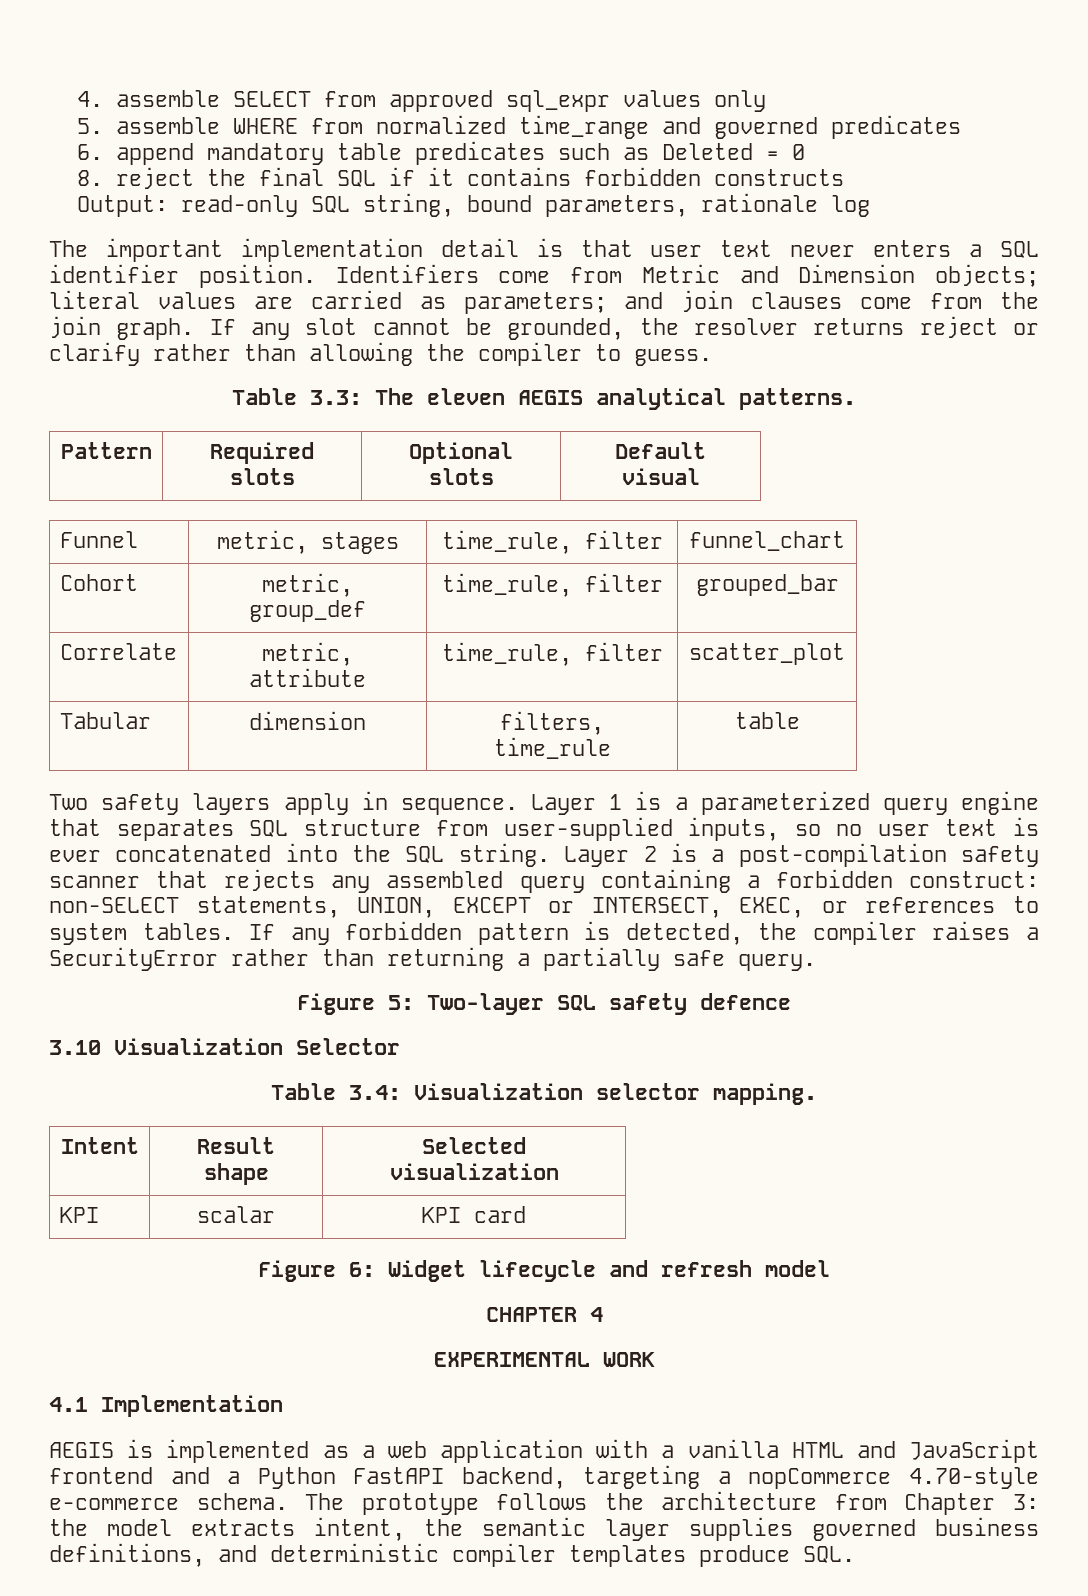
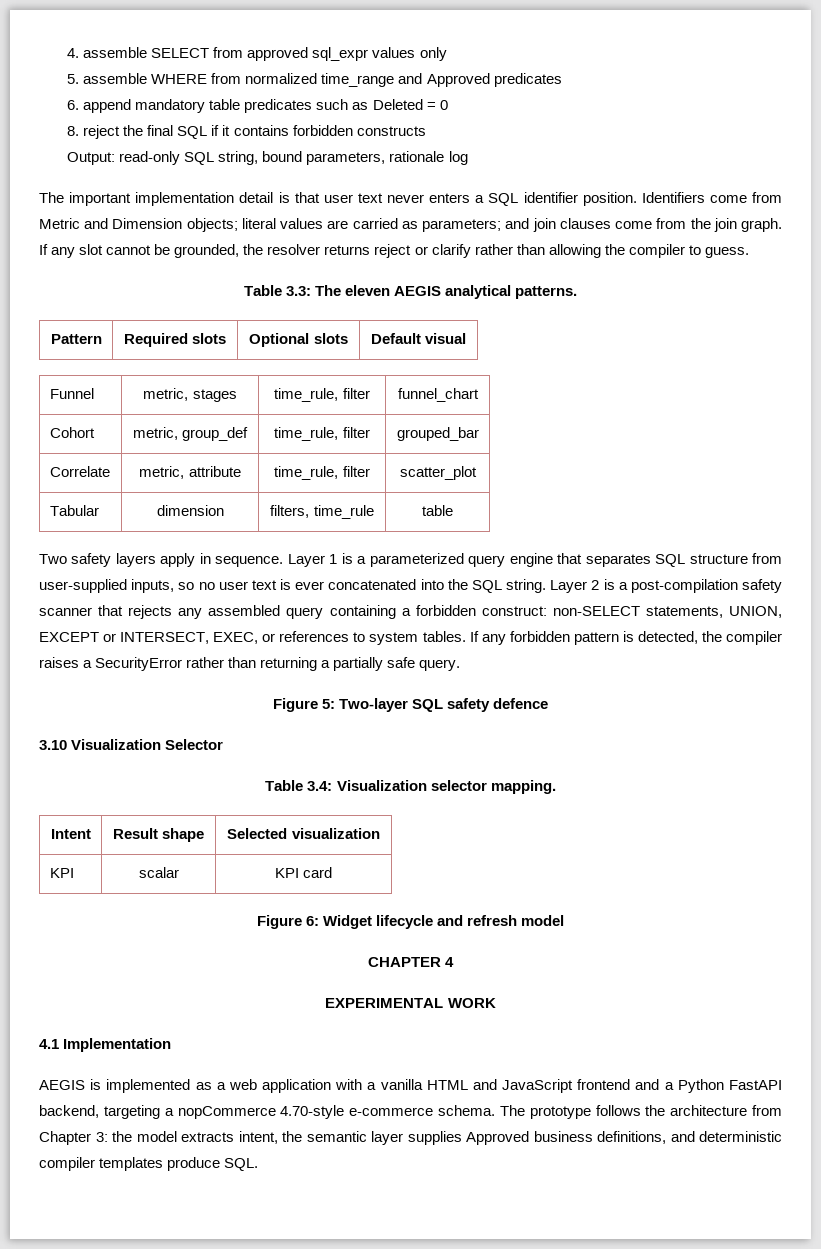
[714,117,819,139] governed -> [426,73,490,87] Approved
[812,1519,916,1541] governed -> [466,1131,529,1145] Approved

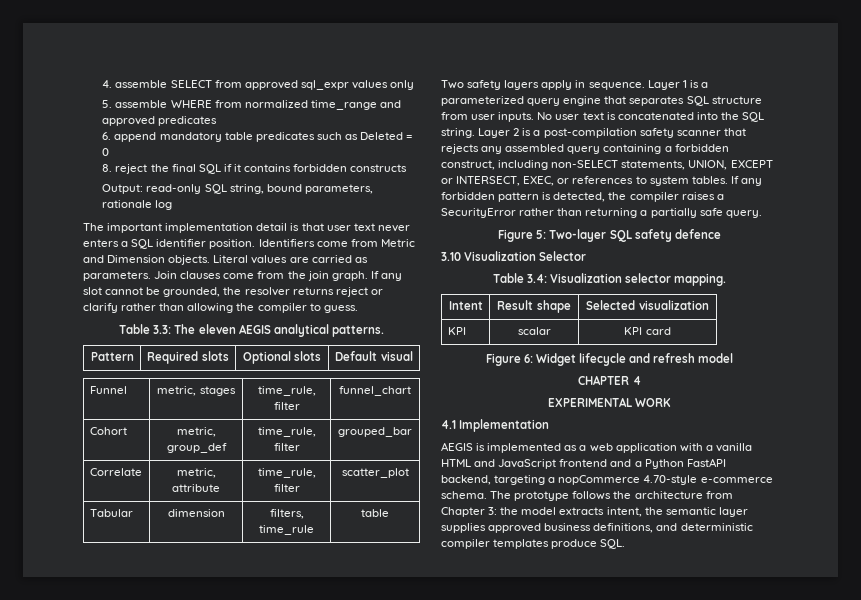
[426,73,490,87] Approved -> [102,116,156,126] approved
[186,218,276,232] objects; literal -> [168,255,249,265] objects. Literal
[422,218,556,232] parameters; and join -> [83,271,178,281] parameters. Join
[39,579,215,593] user-supplied inputs, so no -> [471,112,553,122] user inputs. No
[295,581,325,590] ever -> (616, 116) none
[481,606,547,616] construct: -> [441,160,549,170] construct, including
[466,1131,529,1145] Approved -> [488,523,542,533] approved

